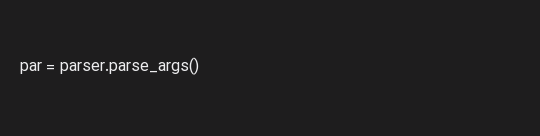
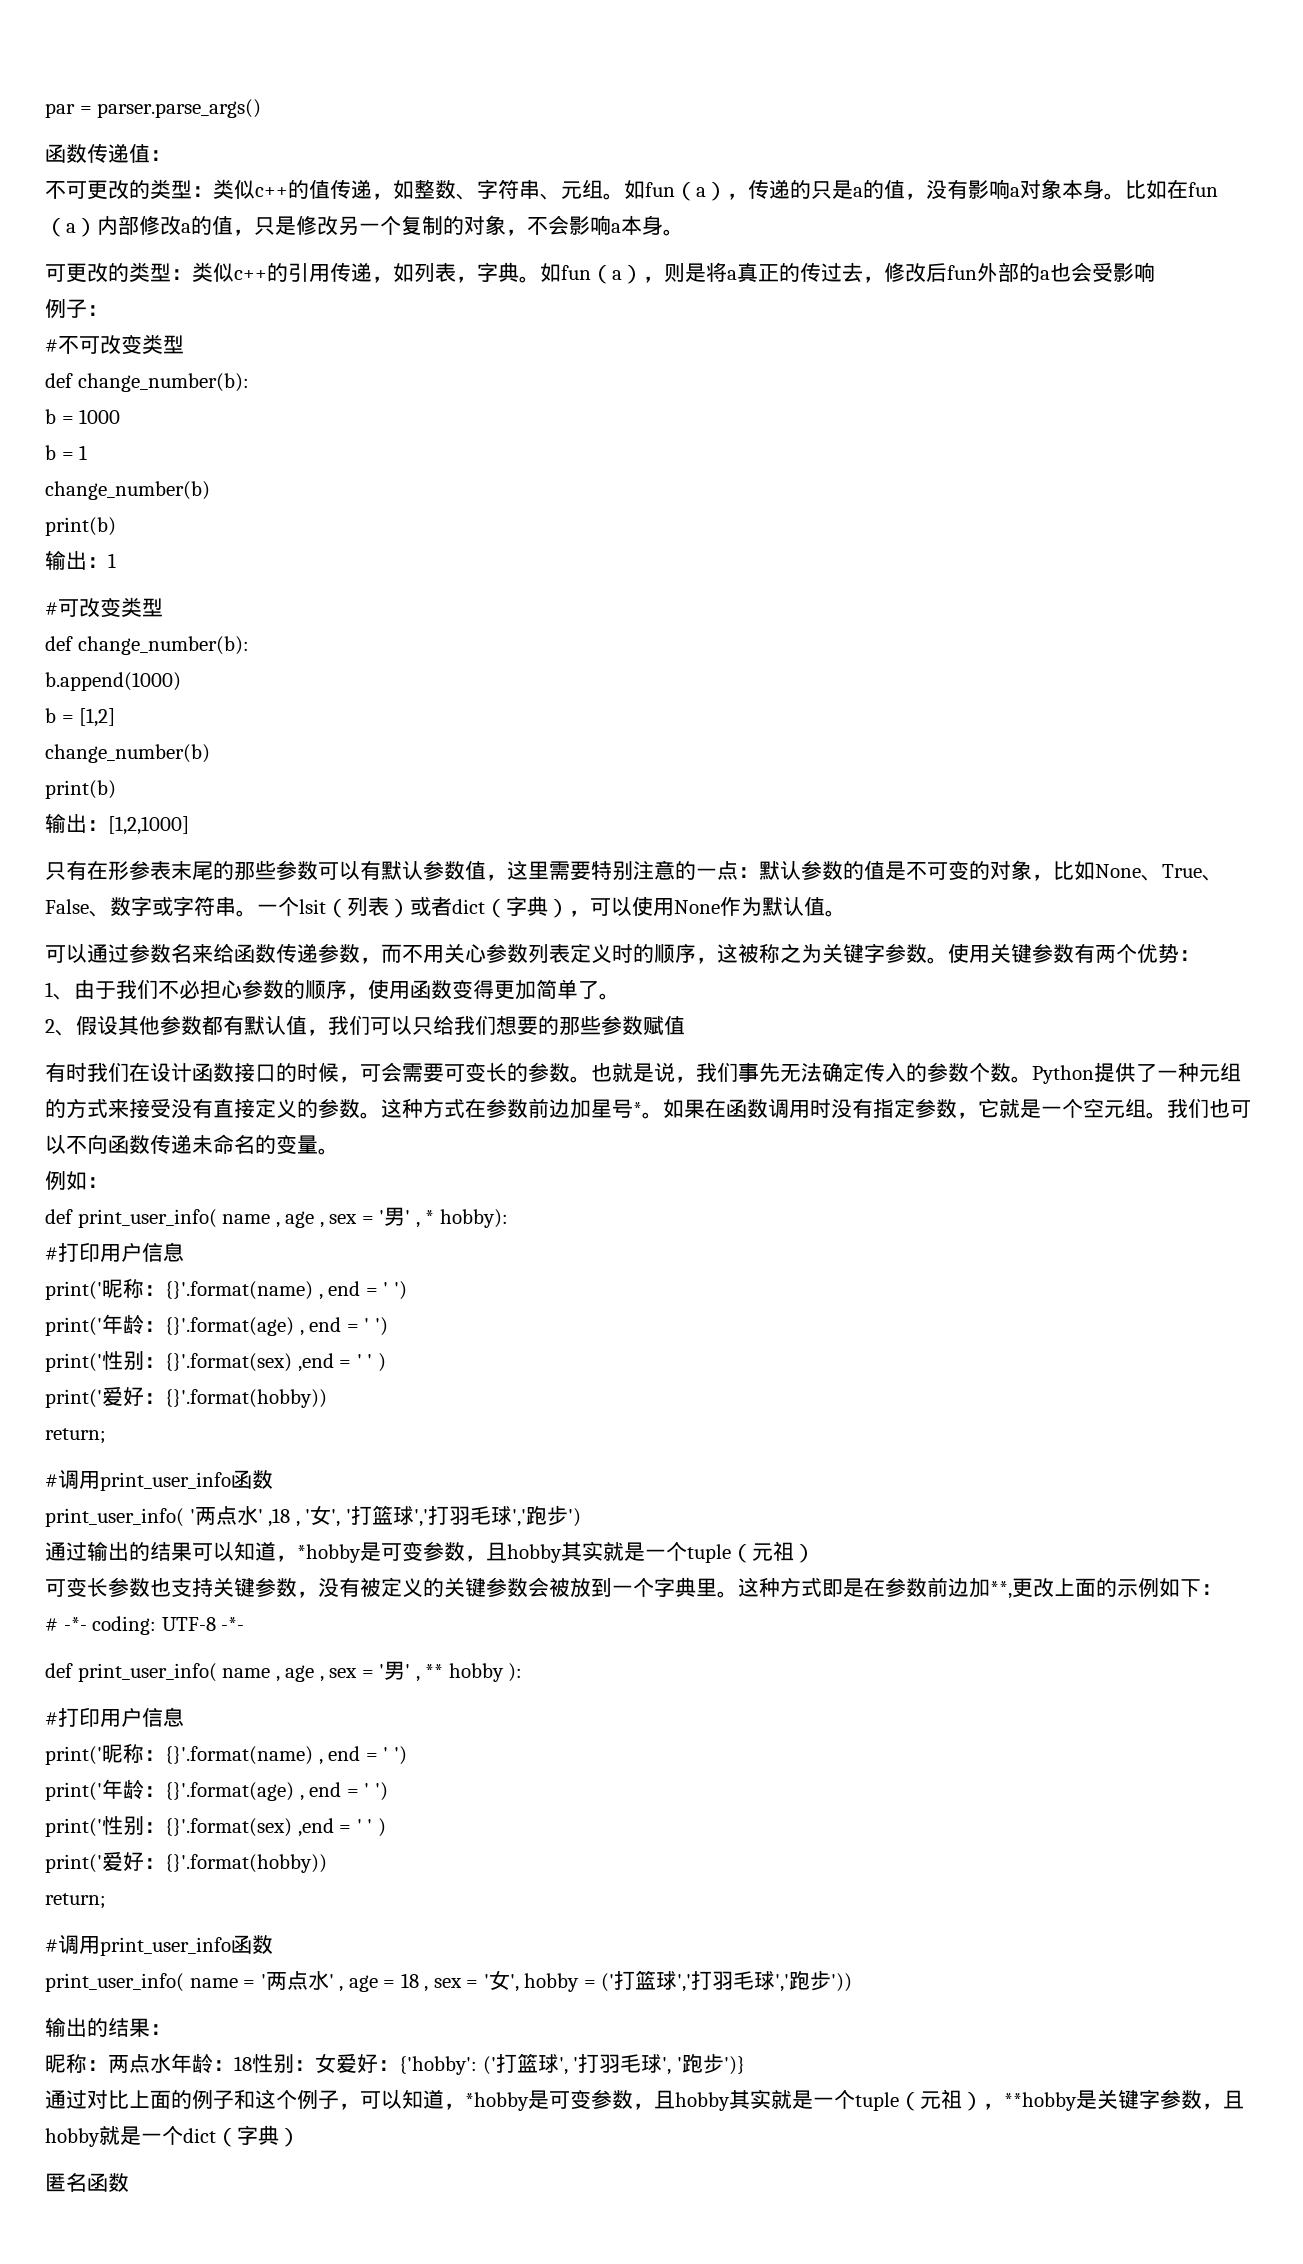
(199, 66) none -> [45,143,171,163] [45,179,1218,201] [45,215,684,237] [45,262,1155,284] [45,299,108,319] [45,334,184,354] [45,373,249,392] [45,409,121,424] [45,445,88,460] [45,481,210,500] [45,517,116,536] [45,550,116,570] [45,597,163,617] [45,636,249,655] [45,672,181,691] [45,708,116,727] [45,744,210,763] [45,780,116,799] [45,813,189,835] [45,860,1223,881] [45,896,846,918] [45,943,1200,964] [45,979,620,1000] [45,1015,685,1036] [45,1062,1241,1084] [45,1098,1251,1119] [45,1134,339,1155] [45,1171,108,1191] [45,1207,508,1228] [45,1242,184,1262] [45,1278,407,1300] [45,1314,388,1336] [45,1351,386,1372] [45,1386,327,1408] [45,1428,106,1444] [45,1470,273,1491] [45,1505,581,1527] [45,1541,815,1563] [45,1577,1222,1599] [45,1616,245,1635] [45,1661,523,1682] [45,1707,184,1727] [45,1743,407,1765] [45,1779,388,1801] [45,1816,386,1837] [45,1851,327,1873] [45,1893,106,1909] [45,1935,273,1956] [45,1970,853,1992] [45,2017,171,2037] [45,2053,745,2075] [45,2089,1244,2111] [45,2125,300,2147] [45,2173,129,2192] // 函数传递值： // 不可更改的类型：类似c++的值传递，如整数、字符串、元组。如fun（a），传递的只是a的值，没有影响a对象本身。比如在fun（a）内部修改a的值，只是修改另一个复制的对象，不会影响a本身。 // 可更改的类型：类似c++的引用传递，如列表，字典。如fun（a），则是将a真正的传过去，修改后fun外部的a也会受影响 // 例子： // #不可改变类型 // def change_number(b): // b = 1000 // b = 1 // change_number(b) // print(b) // 输出：1 // #可改变类型 // def change_number(b): // b.append(1000) // b = [1,2] // change_number(b) // print(b) // 输出：[1,2,1000] // 只有在形参表末尾的那些参数可以有默认参数值，这里需要特别注意的一点：默认参数的值是不可变的对象，比如None、True、False、数字或字符串。一个lsit（列表）或者dict（字典），可以使用None作为默认值。 // 可以通过参数名来给函数传递参数，而不用关心参数列表定义时的顺序，这被称之为关键字参数。使用关键参数有两个优势： // 1、由于我们不必担心参数的顺序，使用函数变得更加简单了。 // 2、假设其他参数都有默认值，我们可以只给我们想要的那些参数赋值 // 有时我们在设计函数接口的时候，可会需要可变长的参数。也就是说，我们事先无法确定传入的参数个数。Python提供了一种元组的方式来接受没有直接定义的参数。这种方式在参数前边加星号*。如果在函数调用时没有指定参数，它就是一个空元组。我们也可以不向函数传递未命名的变量。 // 例如： // def print_user_info( name , age , sex = '男' , * hobby): // #打印用户信息 // print('昵称：{}'.format(name) , end = ' ') // print('年龄：{}'.format(age) , end = ' ') // print('性别：{}'.format(sex) ,end = ' ' ) // print('爱好：{}'.format(hobby)) // return; // #调用print_user_info函数 // print_user_info( '两点水' ,18 , '女', '打篮球','打羽毛球','跑步') // 通过输出的结果可以知道，*hobby是可变参数，且hobby其实就是一个tuple（元祖） // 可变长参数也支持关键参数，没有被定义的关键参数会被放到一个字典里。这种方式即是在参数前边加**,更改上面的示例如下： // # -*- coding: UTF-8 -*- // def print_user_info( name , age , sex = '男' , ** hobby ): // #打印用户信息 // print('昵称：{}'.format(name) , end = ' ') // print('年龄：{}'.format(age) , end = ' ') // print('性别：{}'.format(sex) ,end = ' ' ) // print('爱好：{}'.format(hobby)) // return; // #调用print_user_info函数 // print_user_info( name = '两点水' , age = 18 , sex = '女', hobby = ('打篮球','打羽毛球','跑步')) // 输出的结果： // 昵称：两点水年龄：18性别：女爱好：{'hobby': ('打篮球', '打羽毛球', '跑步')} // 通过对比上面的例子和这个例子，可以知道，*hobby是可变参数，且hobby其实就是一个tuple（元祖），**hobby是关键字参数，且hobby就是一个dict（字典） // 匿名函数

